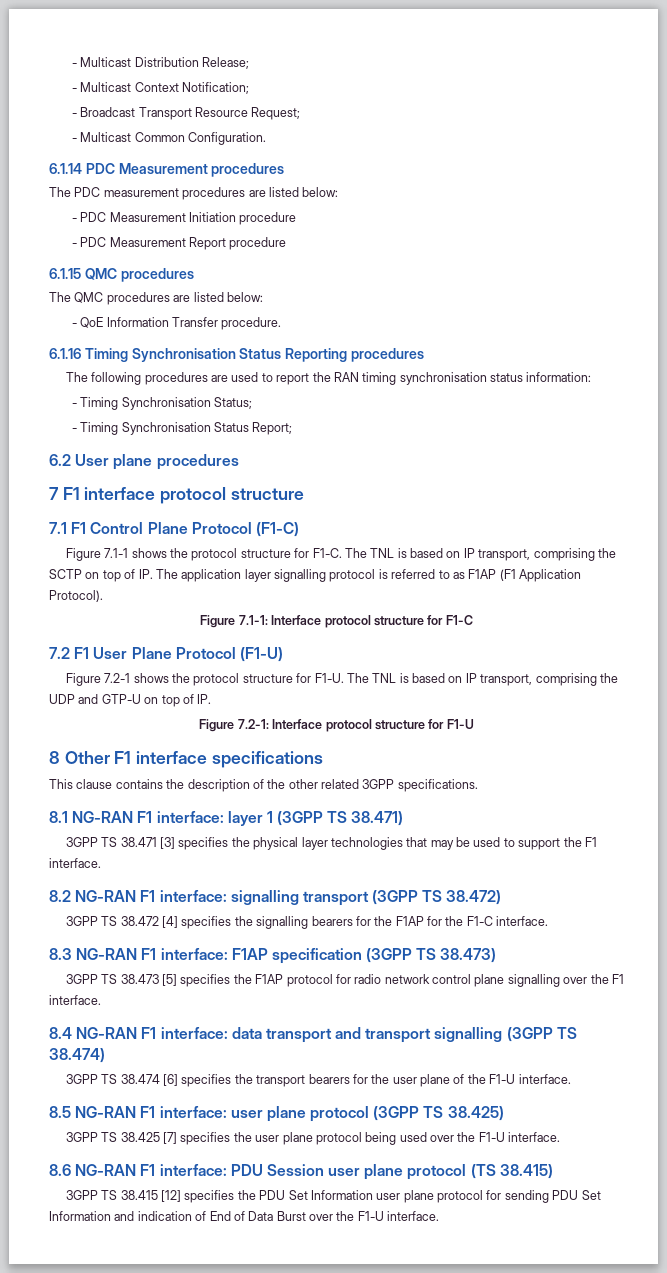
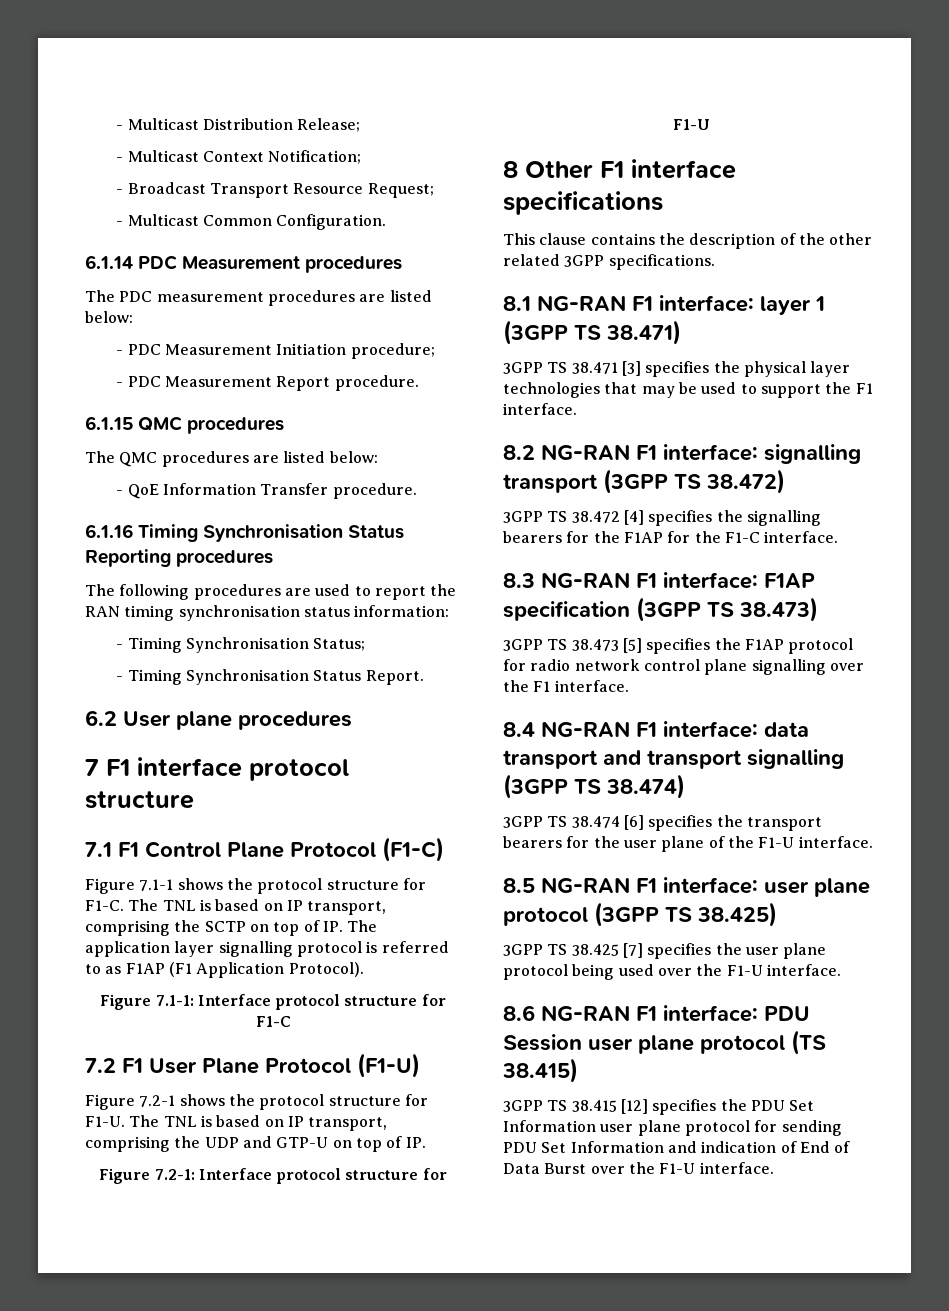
[239,212,297,225] procedure -> [350,343,435,359] procedure;
[229,237,287,250] procedure -> [334,375,419,391] procedure.
[252,422,293,435] Report; -> [365,670,424,685] Report.

